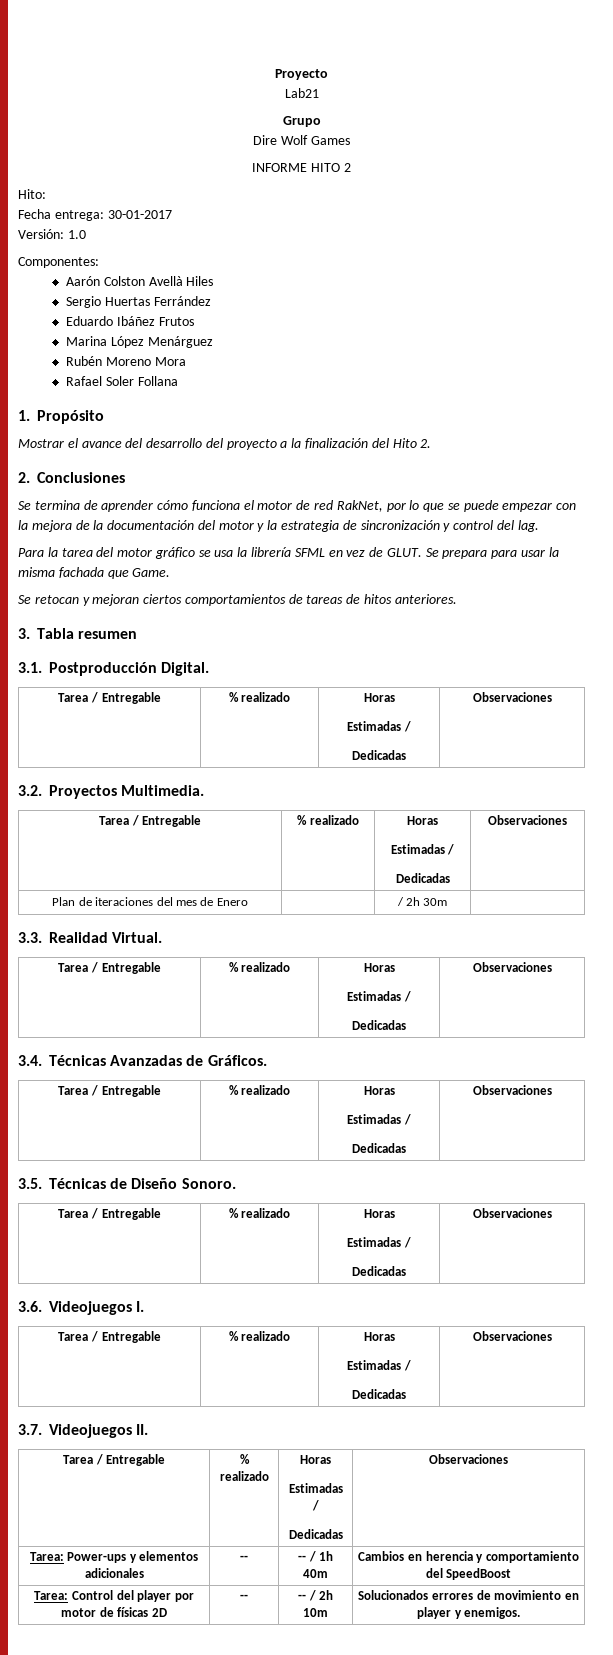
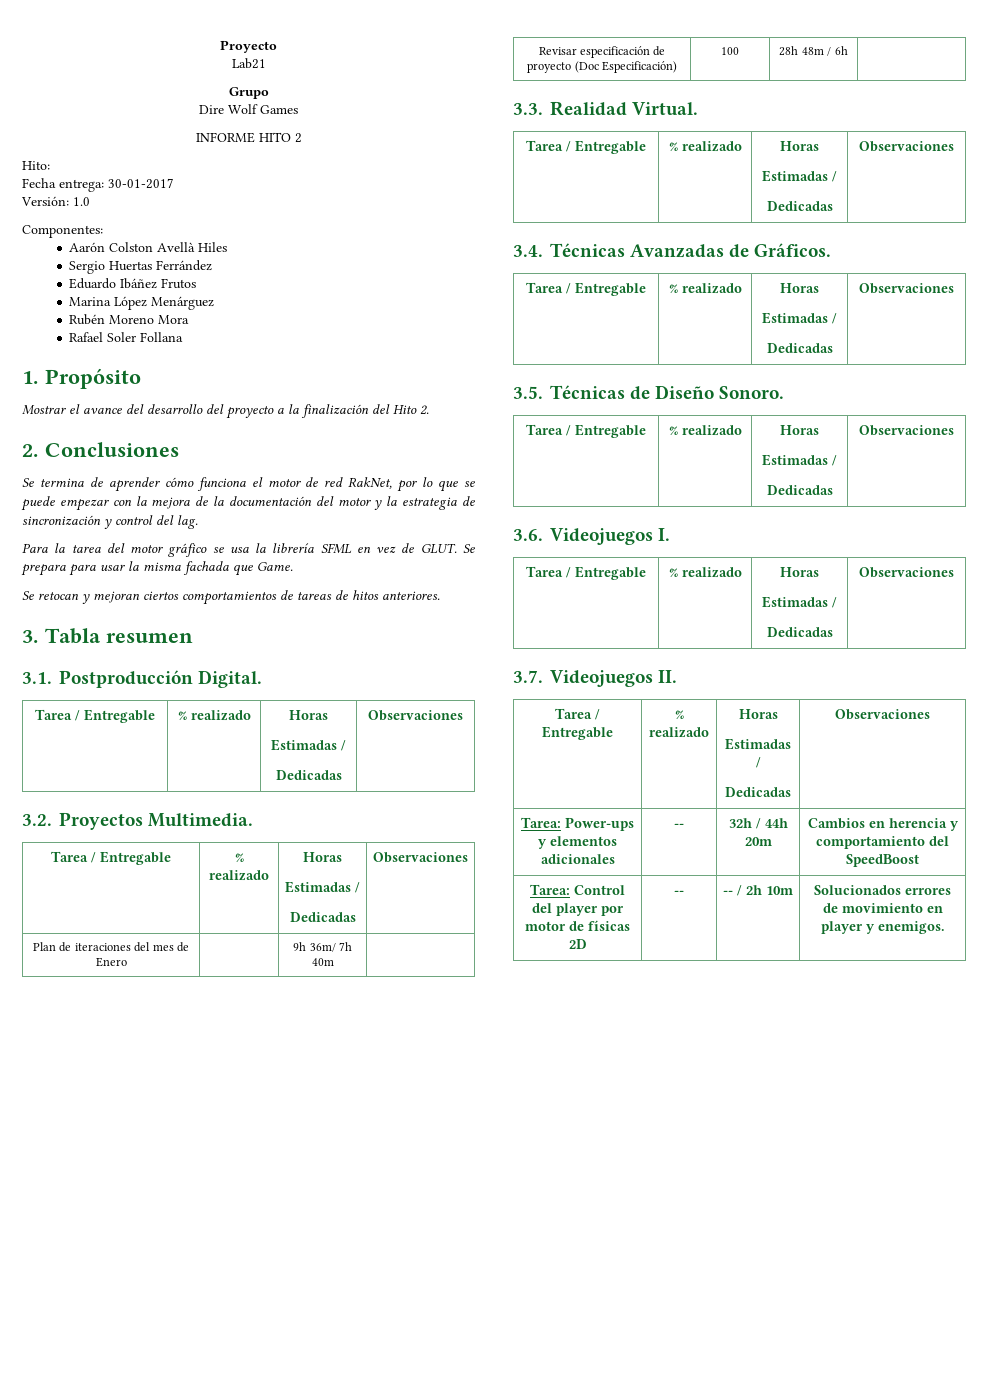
[396,897,448,906] / 2h 30m -> [293,942,352,952] [311,958,334,966] [538,46,666,58] [527,61,677,73] [721,47,739,55] [779,46,848,56] 9h 36m/ 7h 40m | // Revisar especificación de proyecto (Doc Especificación) | 100 | 28h 48m / 6h
[297,1551,334,1562] [303,1569,328,1578] -- / 1h 40m -> [728,818,788,829] [744,837,772,846] 32h / 44h 20m

